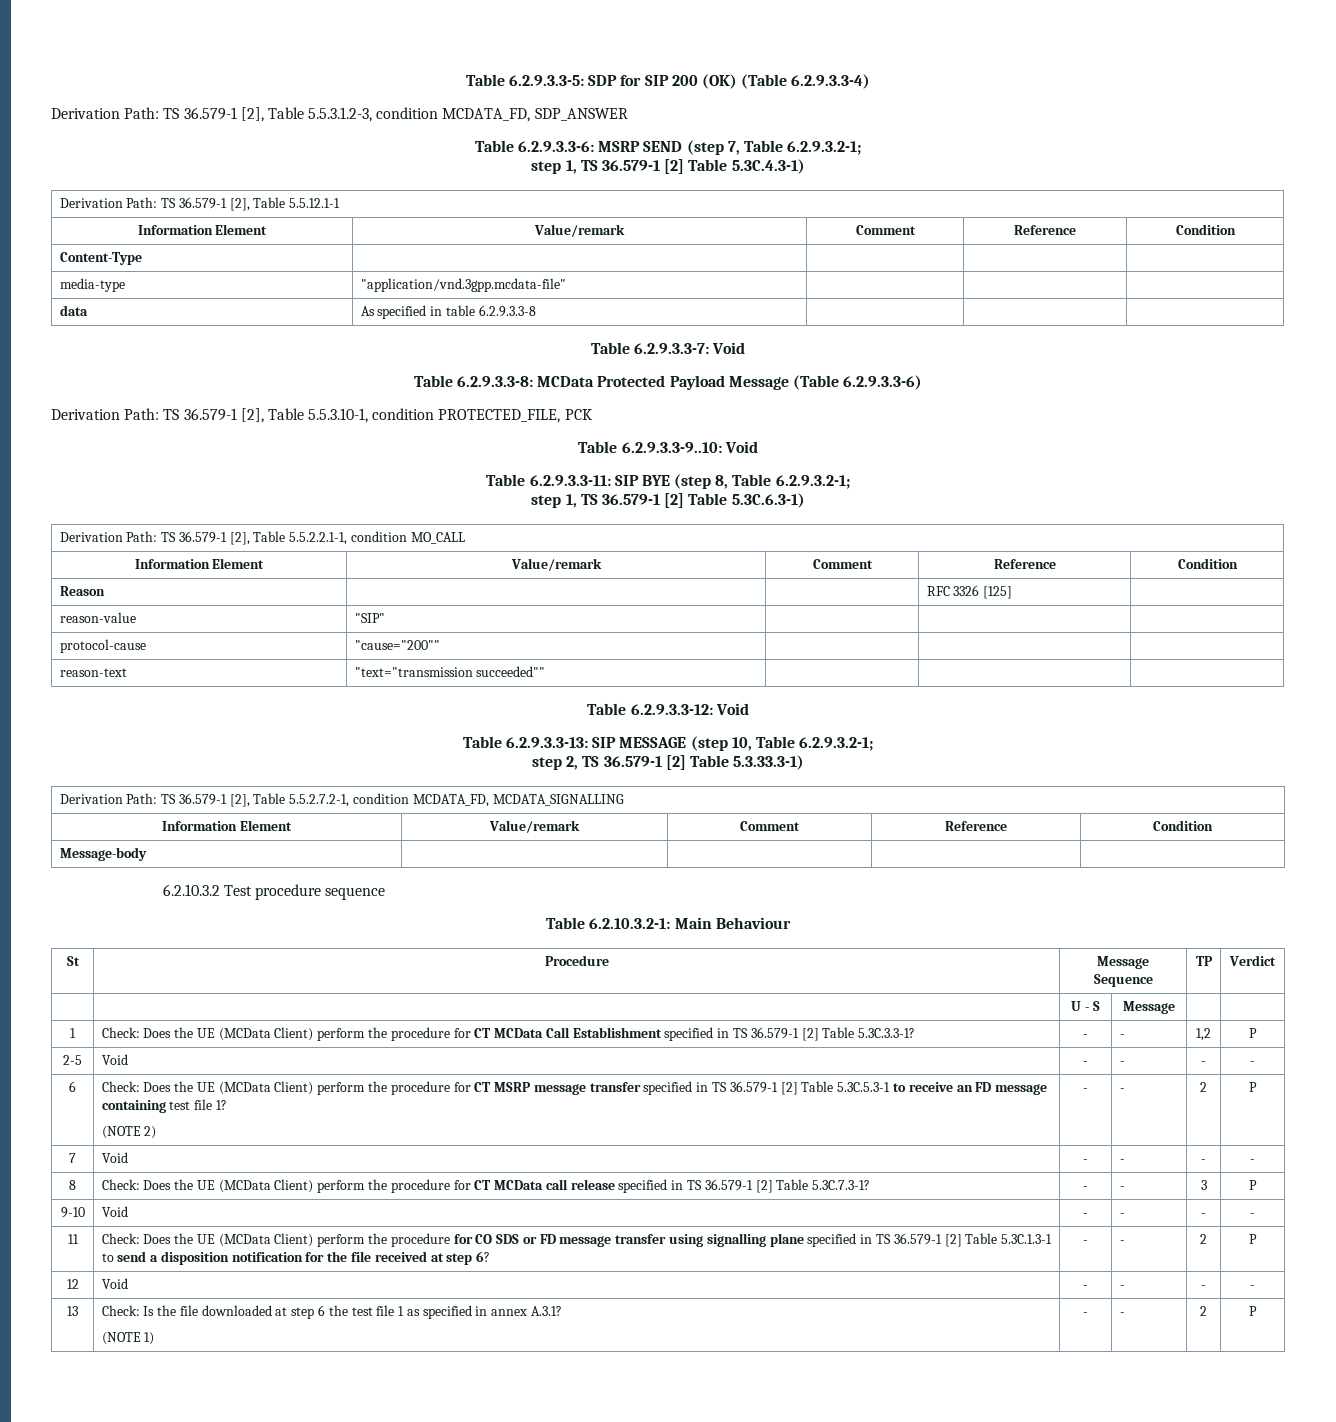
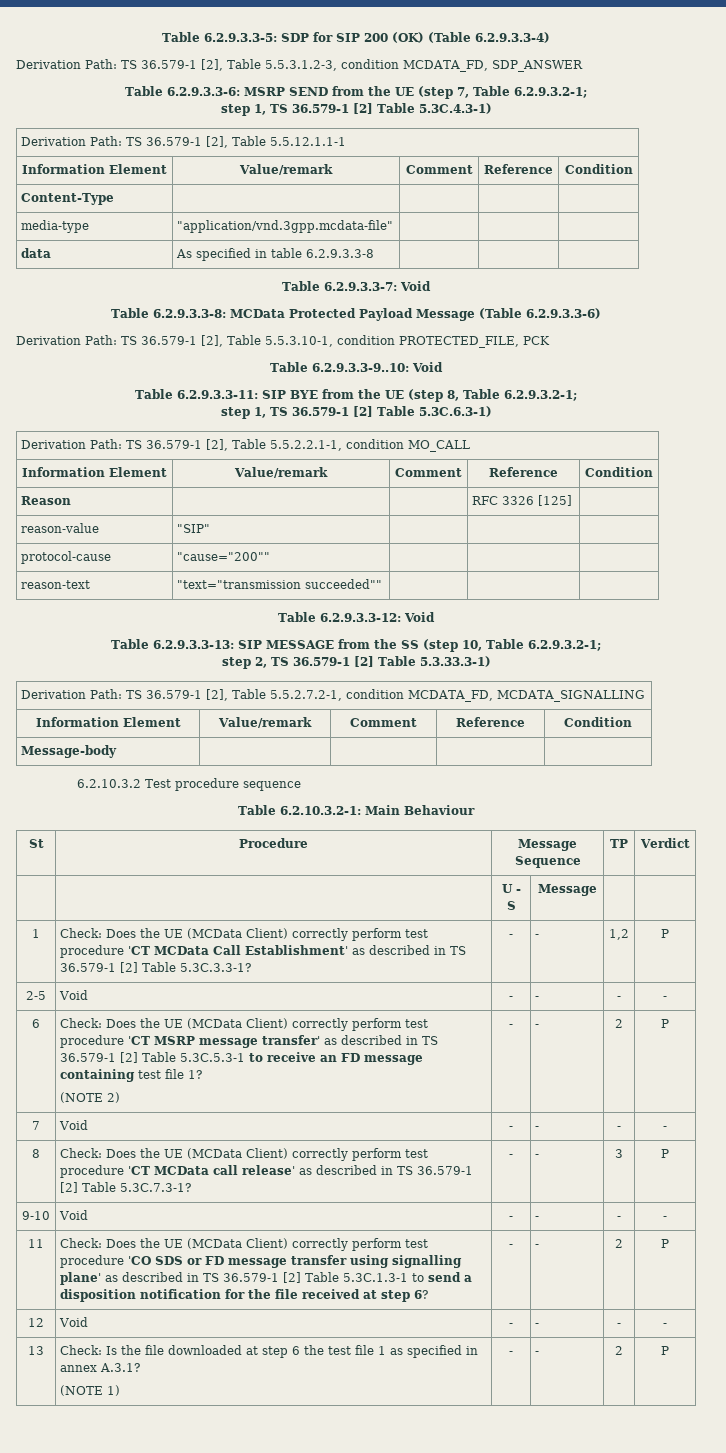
(683, 146) none -> [331,86,414,96] from the UE
[289,198,341,208] 5.5.12.1-1 -> [270,137,347,146] 5.5.12.1.1-1
(670, 480) none -> [321,389,404,399] from the UE
(687, 742) none -> [338,639,419,649] from the SS
[317,1027,714,1041] perform the procedure for CT MCData Call Establishment specified -> [292,928,429,941] [60,945,431,958] correctly perform test procedure 'CT MCData Call Establishment' as described
[317,1081,693,1095] perform the procedure for CT MSRP message transfer specified -> [292,1018,429,1031] [60,1035,403,1048] correctly perform test procedure 'CT MSRP message transfer' as described
[317,1179,668,1193] perform the procedure for CT MCData call release specified -> [292,1148,429,1161] [60,1165,378,1178] correctly perform test procedure 'CT MCData call release' as described
[317,1233,493,1247] perform the procedure for CO -> [292,1238,429,1251] [60,1255,152,1268] correctly perform test procedure 'CO
[769,1233,857,1247] plane specified -> [60,1272,184,1285] plane' as described

